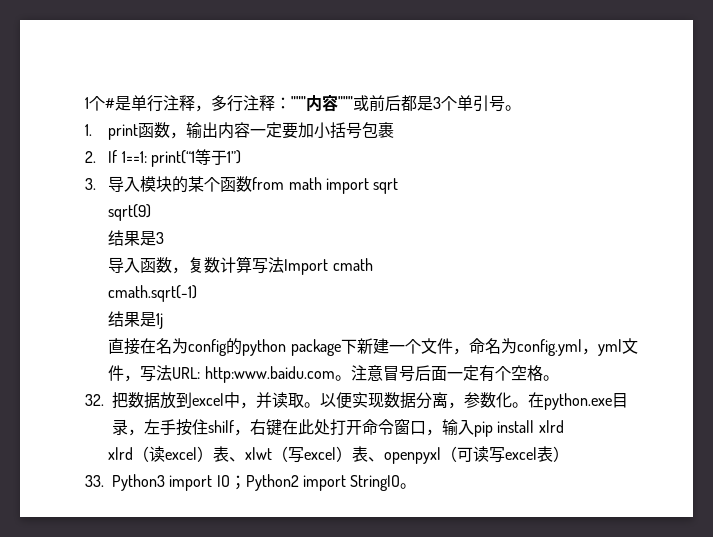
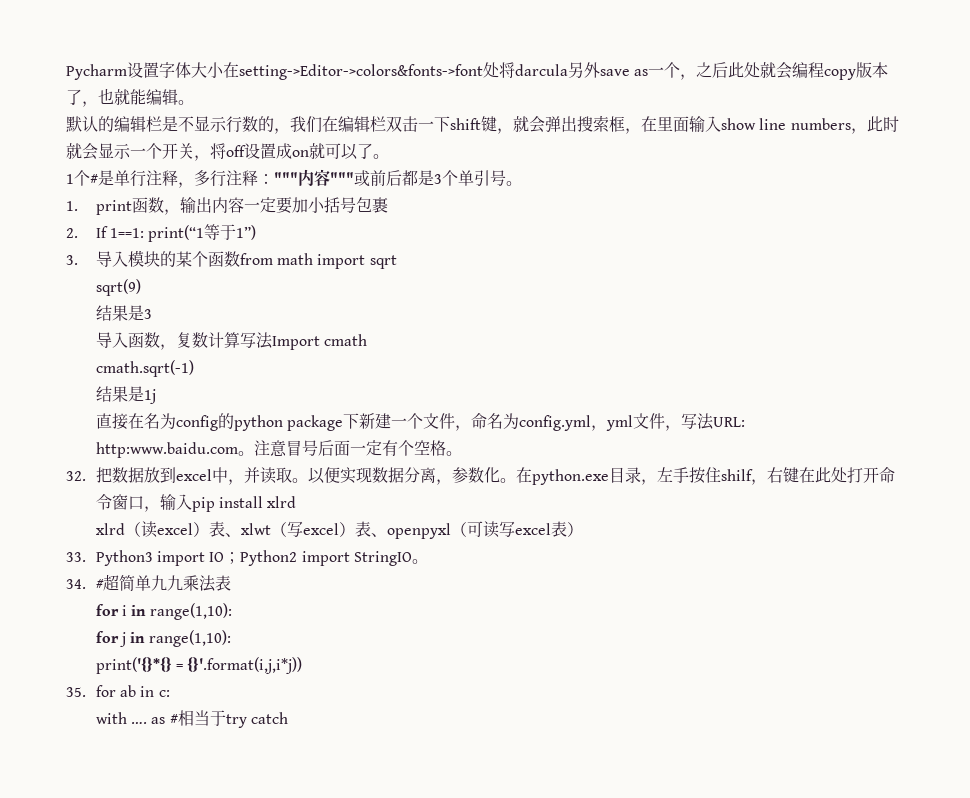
(85, 103) none -> [66,62,889,80] [66,88,194,107] [66,115,899,134] [66,143,389,161] Pycharm设置字体大小在setting->Editor->colors&fonts->font处将darcula另外save as一个，之后此处就会编程copy版本了，也就能编辑。 // 默认的编辑栏是不显示行数的，我们在编辑栏双击一下shift键，就会弹出搜索框，在里面输入show line numbers，此时就会显示一个开关，将off设置成on就可以了。 //
(417, 486) none -> [66,574,231,592] [95,603,232,620] [95,630,231,647] [95,657,303,674] [66,685,170,697] [95,710,288,728] // 34. #超简单九九乘法表 // for i in range(1,10): // for j in range(1,10): // print('{}*{} = {}'.format(i,j,i*j)) // 35. for ab in c: // with …. as #相当于try catch

